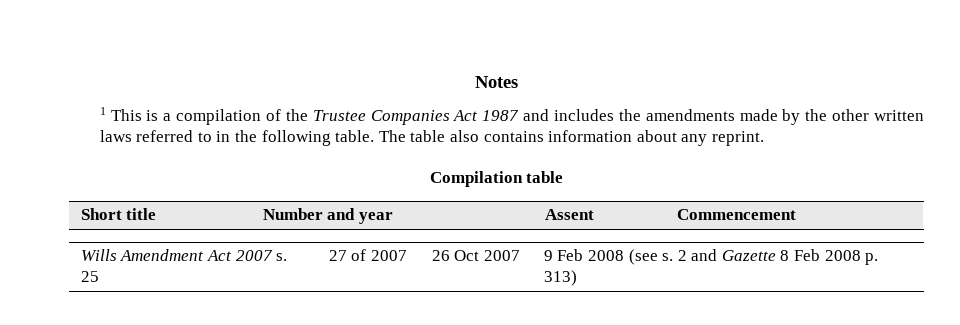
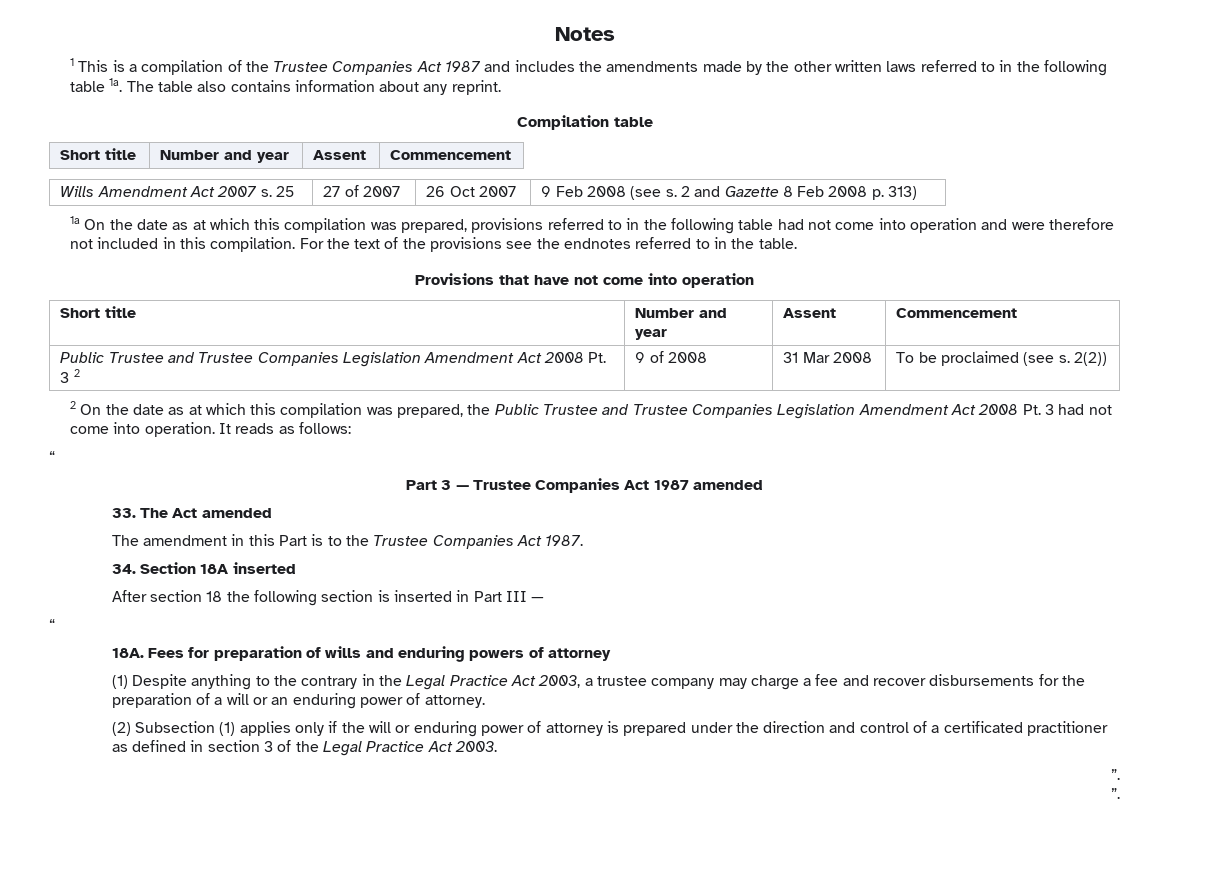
[335,130,375,142] table. -> [69,78,123,92] table 1a.
(577, 278) none -> [69,216,1114,234] [69,237,797,252] [415,273,754,288] [60,306,136,318] [635,308,727,318] [635,329,668,340] [783,308,837,318] [896,308,1018,318] [60,352,607,367] [60,369,80,383] [635,351,707,363] [783,352,872,363] [896,351,1107,366] [69,401,1112,419] [69,422,351,437] [49,451,55,462] [405,478,764,493] [111,508,272,518] [111,534,584,549] [111,562,296,574] [111,590,545,606] [49,619,55,630] [111,646,611,662] [111,674,1086,690] [111,693,485,709] [111,721,1109,737] [111,740,497,756] [1111,769,1120,780] [1111,788,1120,799] // 1a On the date as at which this compilation was prepared, provisions referred to in the following table had not come into operation and were therefore not included in this compilation. For the text of the provisions see the endnotes referred to in the table. // Provisions that have not come into operation // Short title | Number and year | Assent | Commencement // Public Trustee and Trustee Companies Legislation Amendment Act 2008 Pt. 3 2 | 9 of 2008 | 31 Mar 2008 | To be proclaimed (see s. 2(2)) // 2 On the date as at which this compilation was prepared, the Public Trustee and Trustee Companies Legislation Amendment Act 2008 Pt. 3 had not come into operation. It reads as follows: // “ // Part 3 — Trustee Companies Act 1987 amended // 33. The Act amended // The amendment in this Part is to the Trustee Companies Act 1987. // 34. Section 18A inserted // After section 18 the following section is inserted in Part III — // “ // 18A. Fees for preparation of wills and enduring powers of attorney // (1) Despite anything to the contrary in the Legal Practice Act 2003, a trustee company may charge a fee and recover disbursements for the preparation of a will or an enduring power of attorney. // (2) Subsection (1) applies only if the will or enduring power of attorney is prepared under the direction and control of a certificated practitioner as defined in section 3 of the Legal Practice Act 2003. // ”. // ”.

